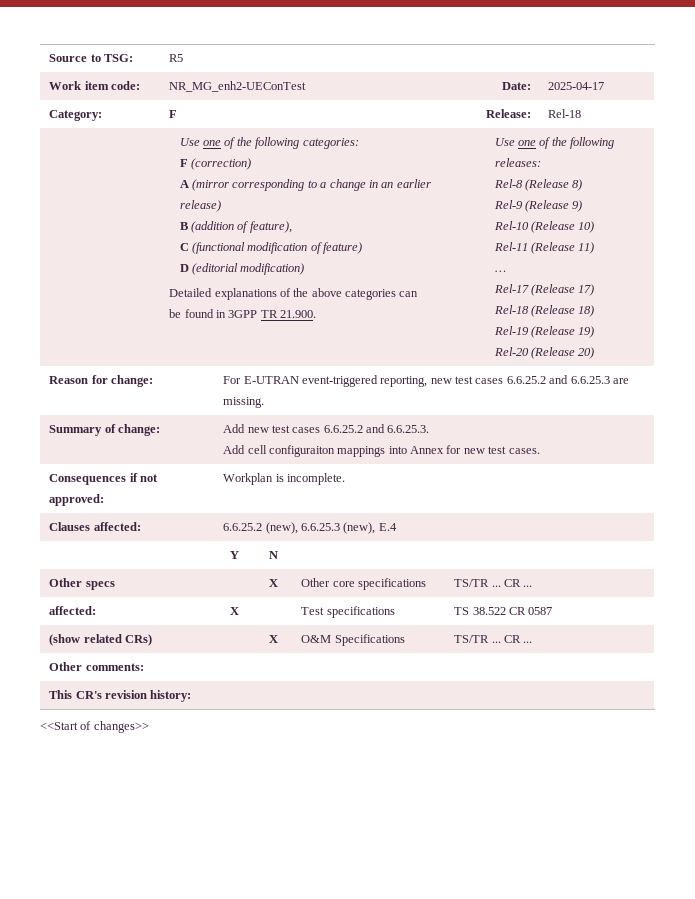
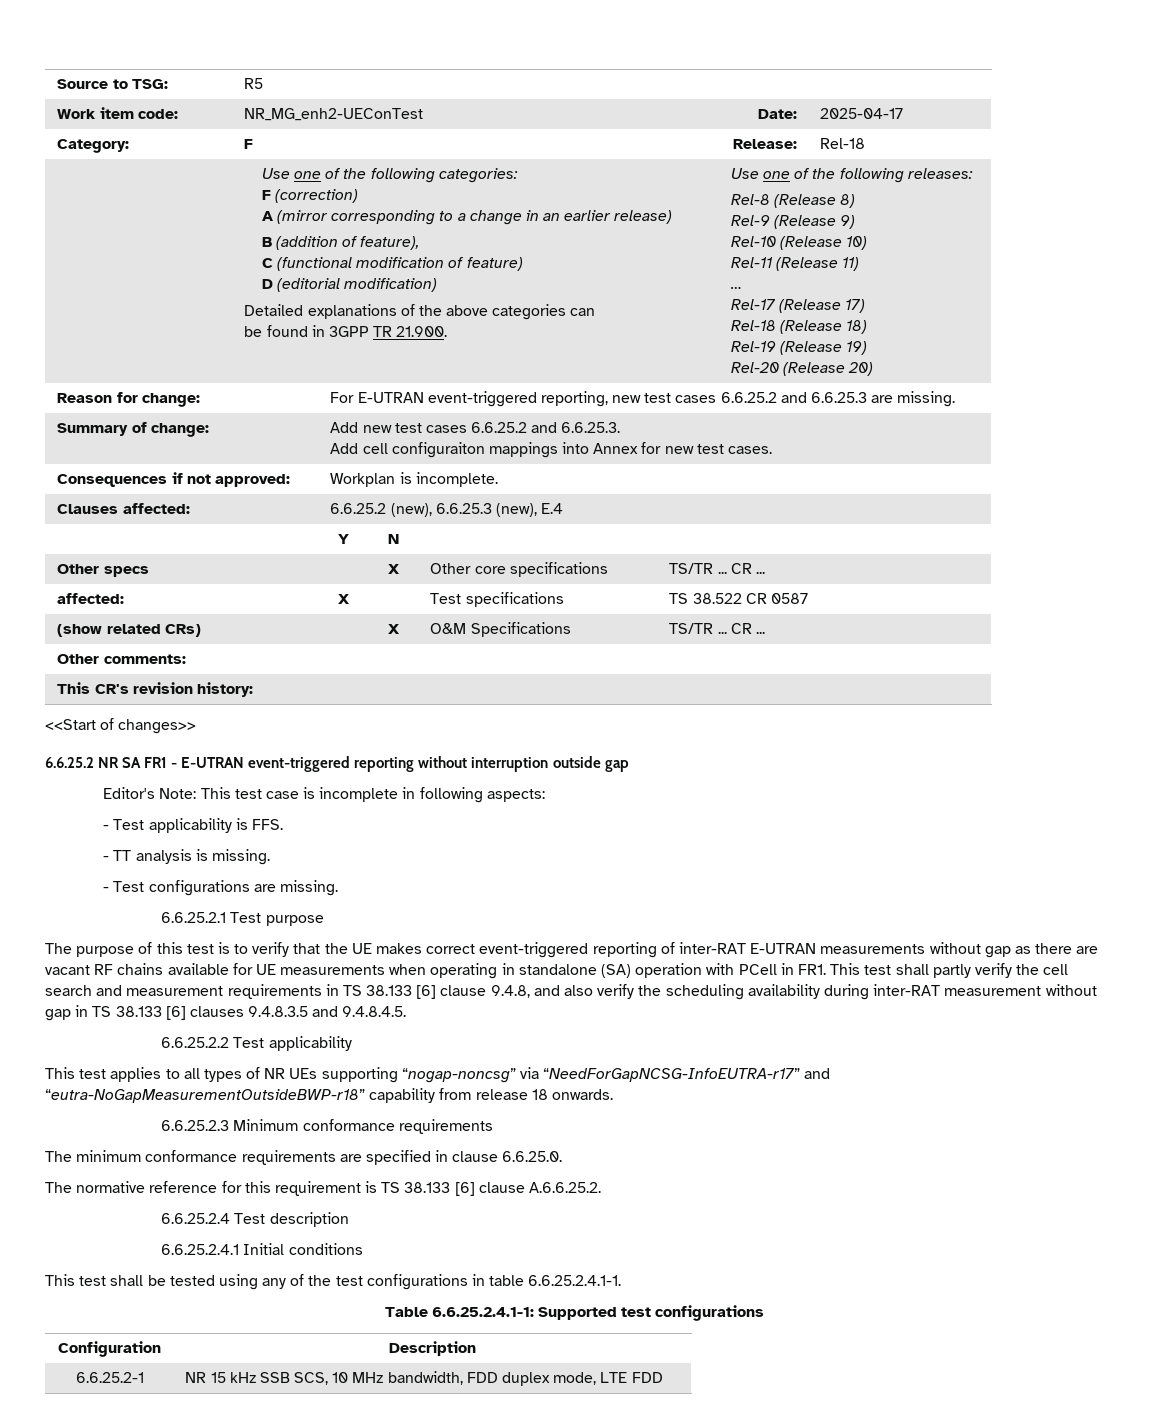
(149, 727) none -> [45,756,629,772] [103,787,545,803] [103,818,283,833] [103,849,270,865] [103,880,338,896] [161,912,324,926] [45,942,1099,958] [45,963,1069,979] [45,984,1097,1000] [45,1005,407,1021] [161,1036,352,1051] [45,1067,831,1083] [45,1088,613,1103] [161,1119,493,1134] [45,1150,563,1165] [45,1181,602,1196] [161,1212,349,1227] [161,1243,363,1255] [45,1274,622,1290] [384,1305,765,1321] [58,1341,161,1357] [389,1341,476,1356] [75,1372,144,1383] [185,1371,663,1386] // 6.6.25.2 NR SA FR1 - E-UTRAN event-triggered reporting without interruption outside gap // Editor's Note: This test case is incomplete in following aspects: // - Test applicability is FFS. // - TT analysis is missing. // - Test configurations are missing. // 6.6.25.2.1 Test purpose // The purpose of this test is to verify that the UE makes correct event-triggered reporting of inter-RAT E-UTRAN measurements without gap as there are vacant RF chains available for UE measurements when operating in standalone (SA) operation with PCell in FR1. This test shall partly verify the cell search and measurement requirements in TS 38.133 [6] clause 9.4.8, and also verify the scheduling availability during inter-RAT measurement without gap in TS 38.133 [6] clauses 9.4.8.3.5 and 9.4.8.4.5. // 6.6.25.2.2 Test applicability // This test applies to all types of NR UEs supporting “nogap-noncsg” via “NeedForGapNCSG-InfoEUTRA-r17” and “eutra-NoGapMeasurementOutsideBWP-r18” capability from release 18 onwards. // 6.6.25.2.3 Minimum conformance requirements // The minimum conformance requirements are specified in clause 6.6.25.0. // The normative reference for this requirement is TS 38.133 [6] clause A.6.6.25.2. // 6.6.25.2.4 Test description // 6.6.25.2.4.1 Initial conditions // This test shall be tested using any of the test configurations in table 6.6.25.2.4.1-1. // Table 6.6.25.2.4.1-1: Supported test configurations // Configuration | Description // 6.6.25.2-1 | NR 15 kHz SSB SCS, 10 MHz bandwidth, FDD duplex mode, LTE FDD

